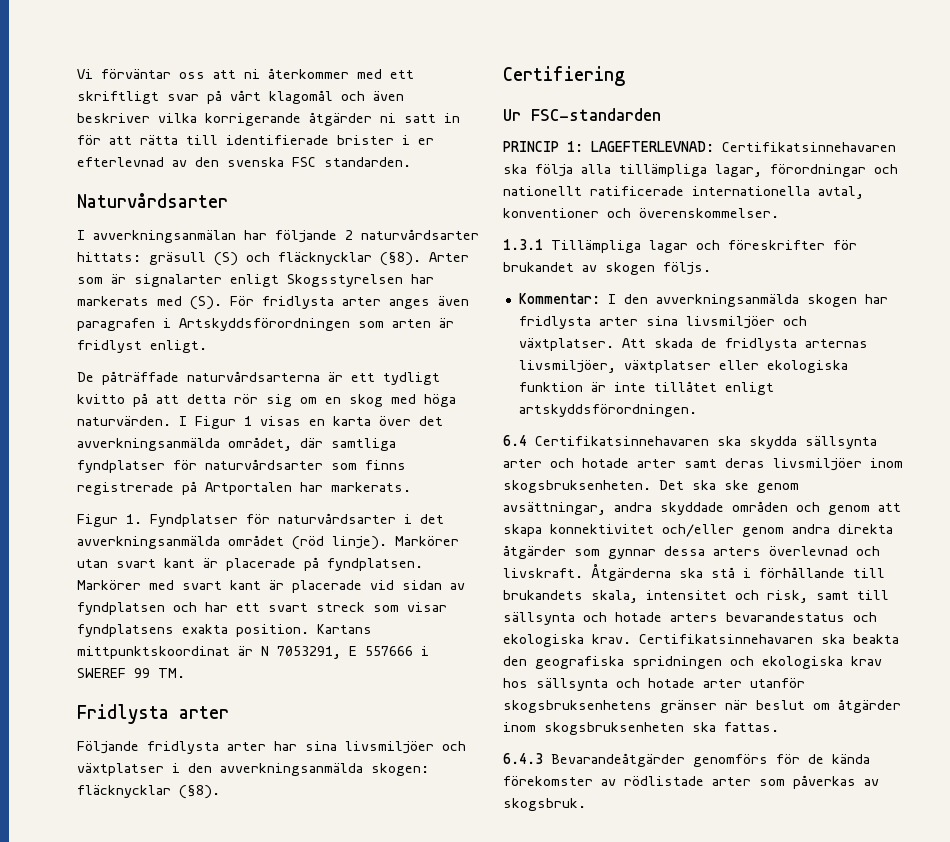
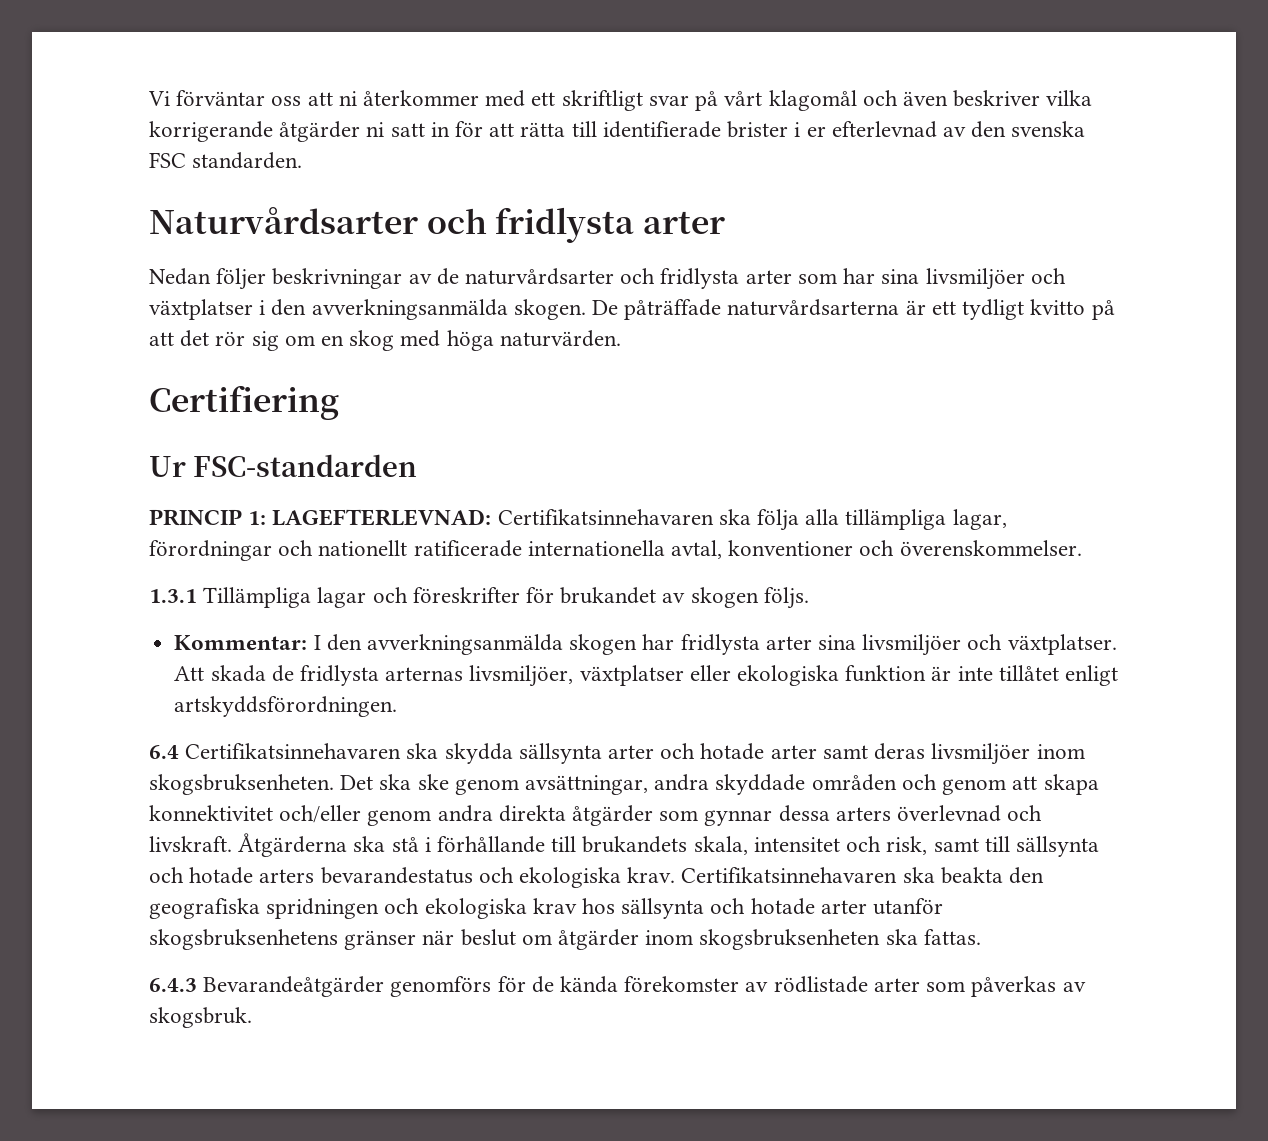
[77,229,479,243] [77,252,469,266] [77,274,434,287] [77,296,469,310] [77,318,454,331] [77,340,207,353] // I avverkningsanmälan har följande 2 naturvårdsarter hittats: gräsull (S) och fläcknycklar (§8). Arter som är signalarter enligt Skogsstyrelsen har markerats med (S). För fridlysta arter anges även paragrafen i Artskyddsförordningen som arten är fridlyst enligt. // -> [426,207,725,243] [149,268,1066,290] [149,299,586,320] och fridlysta arter // Nedan följer beskrivningar av de naturvårdsarter och fridlysta arter som har sina livsmiljöer och växtplatser i den avverkningsanmälda skogen.
[187,394,226,404] detta -> [180,330,210,347] det
[179,416,443,429] [77,437,396,451] [77,459,406,473] [77,481,411,495] [77,513,444,527] [77,535,459,550] [77,557,423,571] [77,580,465,593] [77,602,447,615] [77,624,372,637] [77,646,429,659] [77,668,185,678] [77,704,229,724] [77,741,466,754] [77,763,429,776] [77,785,220,799] I Figur 1 visas en karta över det avverkningsanmälda området, där samtliga fyndplatser för naturvårdsarter som finns registrerade på Artportalen har markerats. // Figur 1. Fyndplatser för naturvårdsarter i det avverkningsanmälda området (röd linje). Markörer utan svart kant är placerade på fyndplatsen. Markörer med svart kant är placerade vid sidan av fyndplatsen och har ett svart streck som visar fyndplatsens exakta position. Kartans mittpunktskoordinat är N 7053291, E 557666 i SWEREF 99 TM. // Fridlysta arter // Följande fridlysta arter har sina livsmiljöer och växtplatser i den avverkningsanmälda skogen: fläcknycklar (§8). -> (621, 338) none

